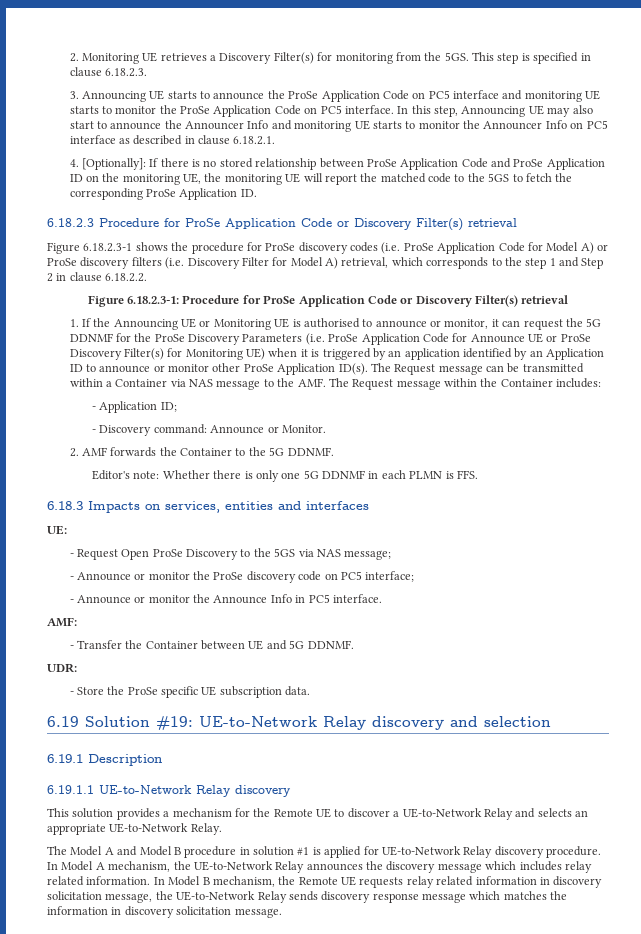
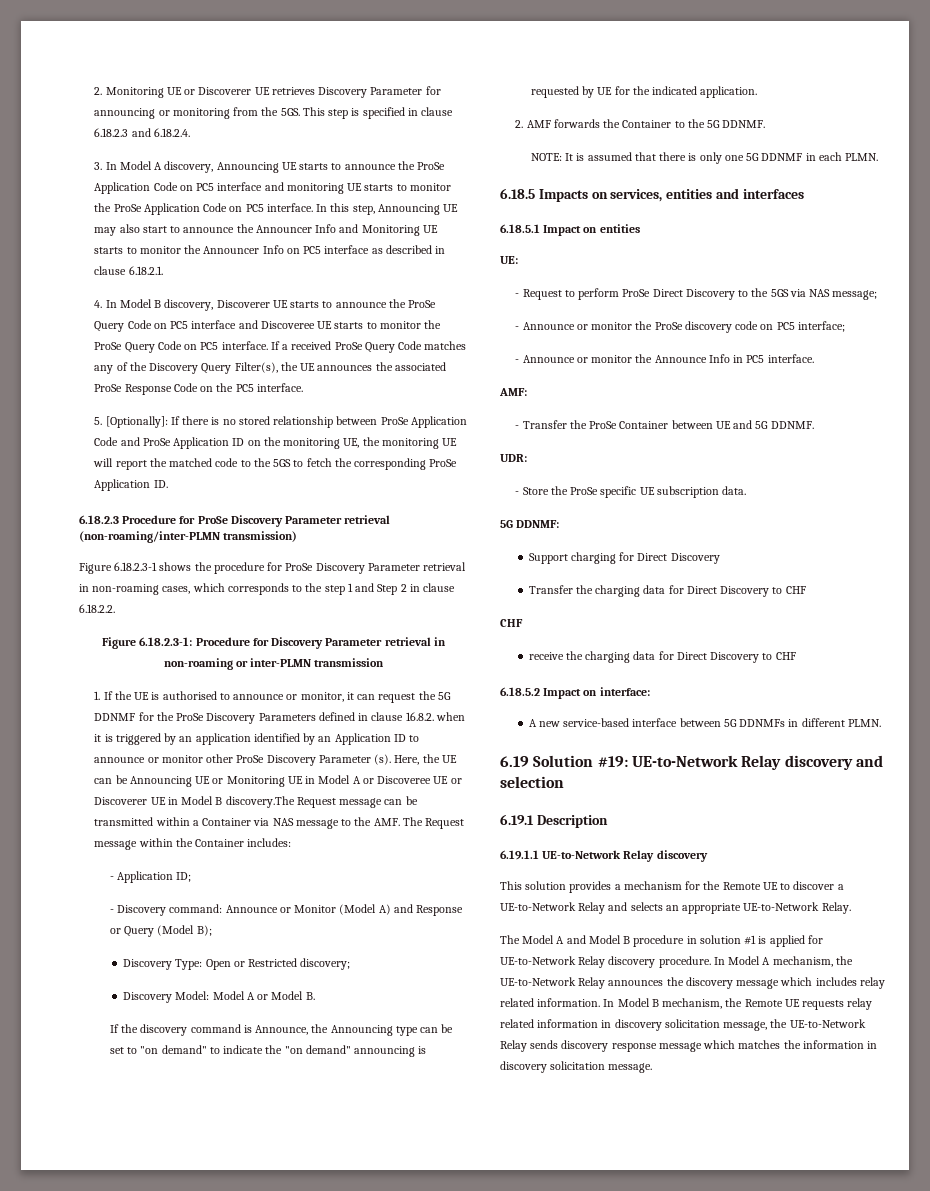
[160,52,333,64] retrieves a Discovery Filter(s) for -> [184,86,441,98] [94,108,170,119] or Discoverer UE retrieves Discovery Parameter for announcing or
[104,68,147,77] [69,91,79,99] 6.18.2.3. // 3. -> [94,128,190,137] [94,161,214,173] 6.18.2.3 and 6.18.2.4. // 3. In Model A discovery,
[294,121,352,132] monitoring -> [361,225,420,236] Monitoring
(79, 163) none -> [105,299,437,311] [94,320,442,332] [94,341,467,353] [94,362,446,374] [94,383,303,395] [94,417,103,425] In Model B discovery, Discoverer UE starts to announce the ProSe Query Code on PC5 interface and Discoveree UE starts to monitor the ProSe Query Code on PC5 interface. If a received ProSe Query Code matches any of the Discovery Query Filter(s), the UE announces the associated ProSe Response Code on the PC5 interface. // 5.
[225,218,517,231] Application Code or Discovery Filter(s) retrieval -> [230,515,391,527] [79,531,298,543] Discovery Parameter retrieval (non-roaming/inter-PLMN transmission)
[298,242,608,254] [47,257,389,269] discovery codes (i.e. ProSe Application Code for Model A) or ProSe discovery filters (i.e. Discovery Filter for Model A) retrieval, -> [315,562,467,574] [79,584,191,595] Discovery Parameter retrieval in non-roaming cases,
[263,295,569,307] ProSe Application Code or Discovery Filter(s) retrieval -> [271,637,446,649] [163,658,385,670] Discovery Parameter retrieval in non-roaming or inter-PLMN transmission
[113,318,271,330] Announcing UE or Monitoring -> (132, 695) none
[305,333,591,345] [69,348,266,360] (i.e. ProSe Application Code for Announce UE or ProSe Discovery Filter(s) for Monitoring UE) -> [318,712,434,721] defined in clause 16.8.2.
[277,363,391,375] Application ID(s). The -> [266,754,457,766] [94,775,462,787] [94,796,295,808] Discovery Parameter (s). Here, the UE can be Announcing UE or Monitoring UE in Model A or Discoveree UE or Discoverer UE in Model B discovery.The
[281,425,326,433] Monitor. -> [294,904,464,916] [109,925,212,937] [123,958,351,970] [123,991,315,1003] [109,1024,454,1036] [109,1045,427,1057] [530,86,758,98] Monitor (Model A) and Response or Query (Model B); // Discovery Type: Open or Restricted discovery; // Discovery Model: Model A or Model B. // If the discovery command is Announce, the Announcing type can be set to "on demand" to indicate the "on demand" announcing is requested by UE for the indicated application.
[92,470,210,480] Editor's note: Whether -> [530,152,656,161] NOTE: It is assumed that
[409,470,478,479] [47,501,83,510] PLMN is FFS. // 6.18.3 -> [844,153,878,161] [500,188,535,199] PLMN. // 6.18.5
(369, 505) none -> [500,224,640,236] // 6.18.5.1 Impact on entities
[121,549,183,560] Open ProSe -> [564,288,683,300] to perform ProSe Direct
(143, 644) none -> [589,421,618,429] ProSe
(311, 691) none -> [500,520,560,528] [528,552,720,564] [528,585,806,597] [500,619,523,627] [528,651,796,663] [500,687,650,699] [528,718,881,727] // 5G DDNMF: // Support charging for Direct Discovery // Transfer the charging data for Direct Discovery to CHF // CHF // receive the charging data for Direct Discovery to CHF // 6.18.5.2 Impact on interface: // A new service-based interface between 5G DDNMFs in different PLMN.

